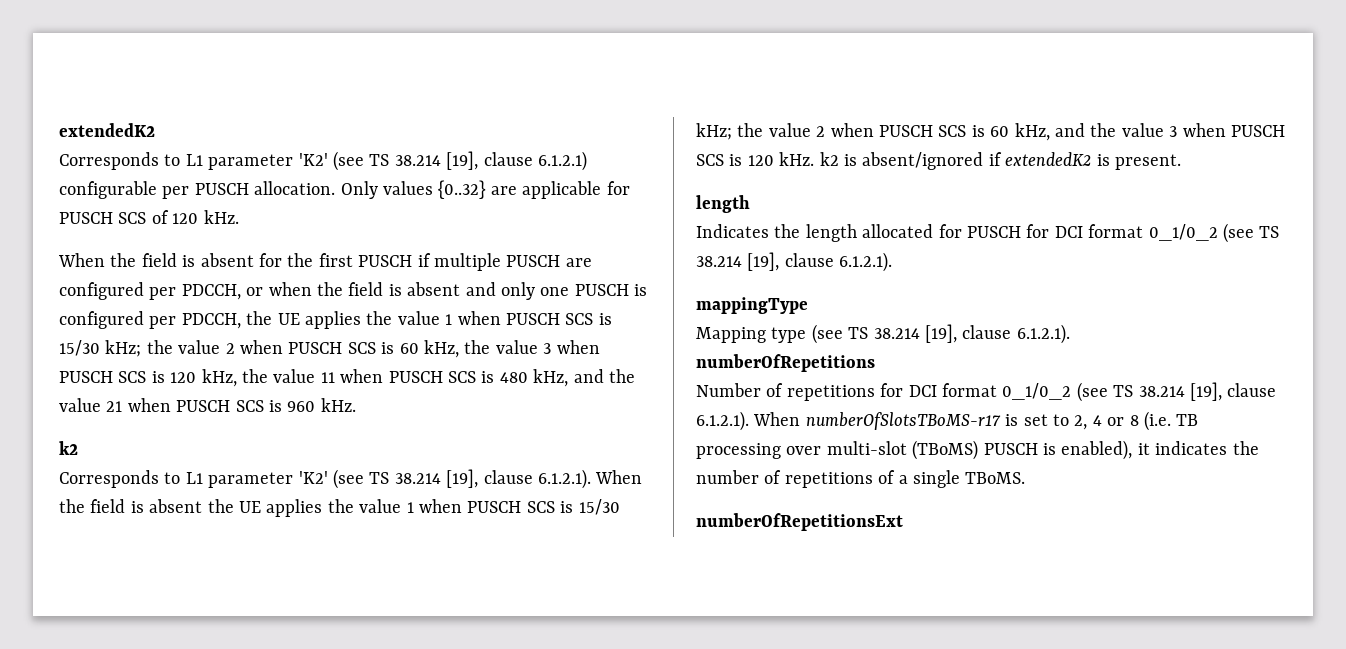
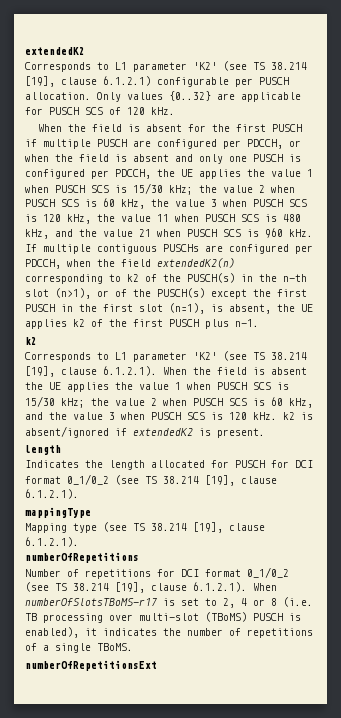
(356, 405) none -> [25,244,313,254] [25,258,235,269] [25,273,307,284] [25,288,307,299] [25,303,313,314] [25,319,259,329] If multiple contiguous PUSCHs are configured per PDCCH, when the field extendedK2(n) corresponding to k2 of the PUSCH(s) in the n-th slot (n>1), or of the PUSCH(s) except the first PUSCH in the first slot (n=1), is absent, the UE applies k2 of the first PUSCH plus n-1.

